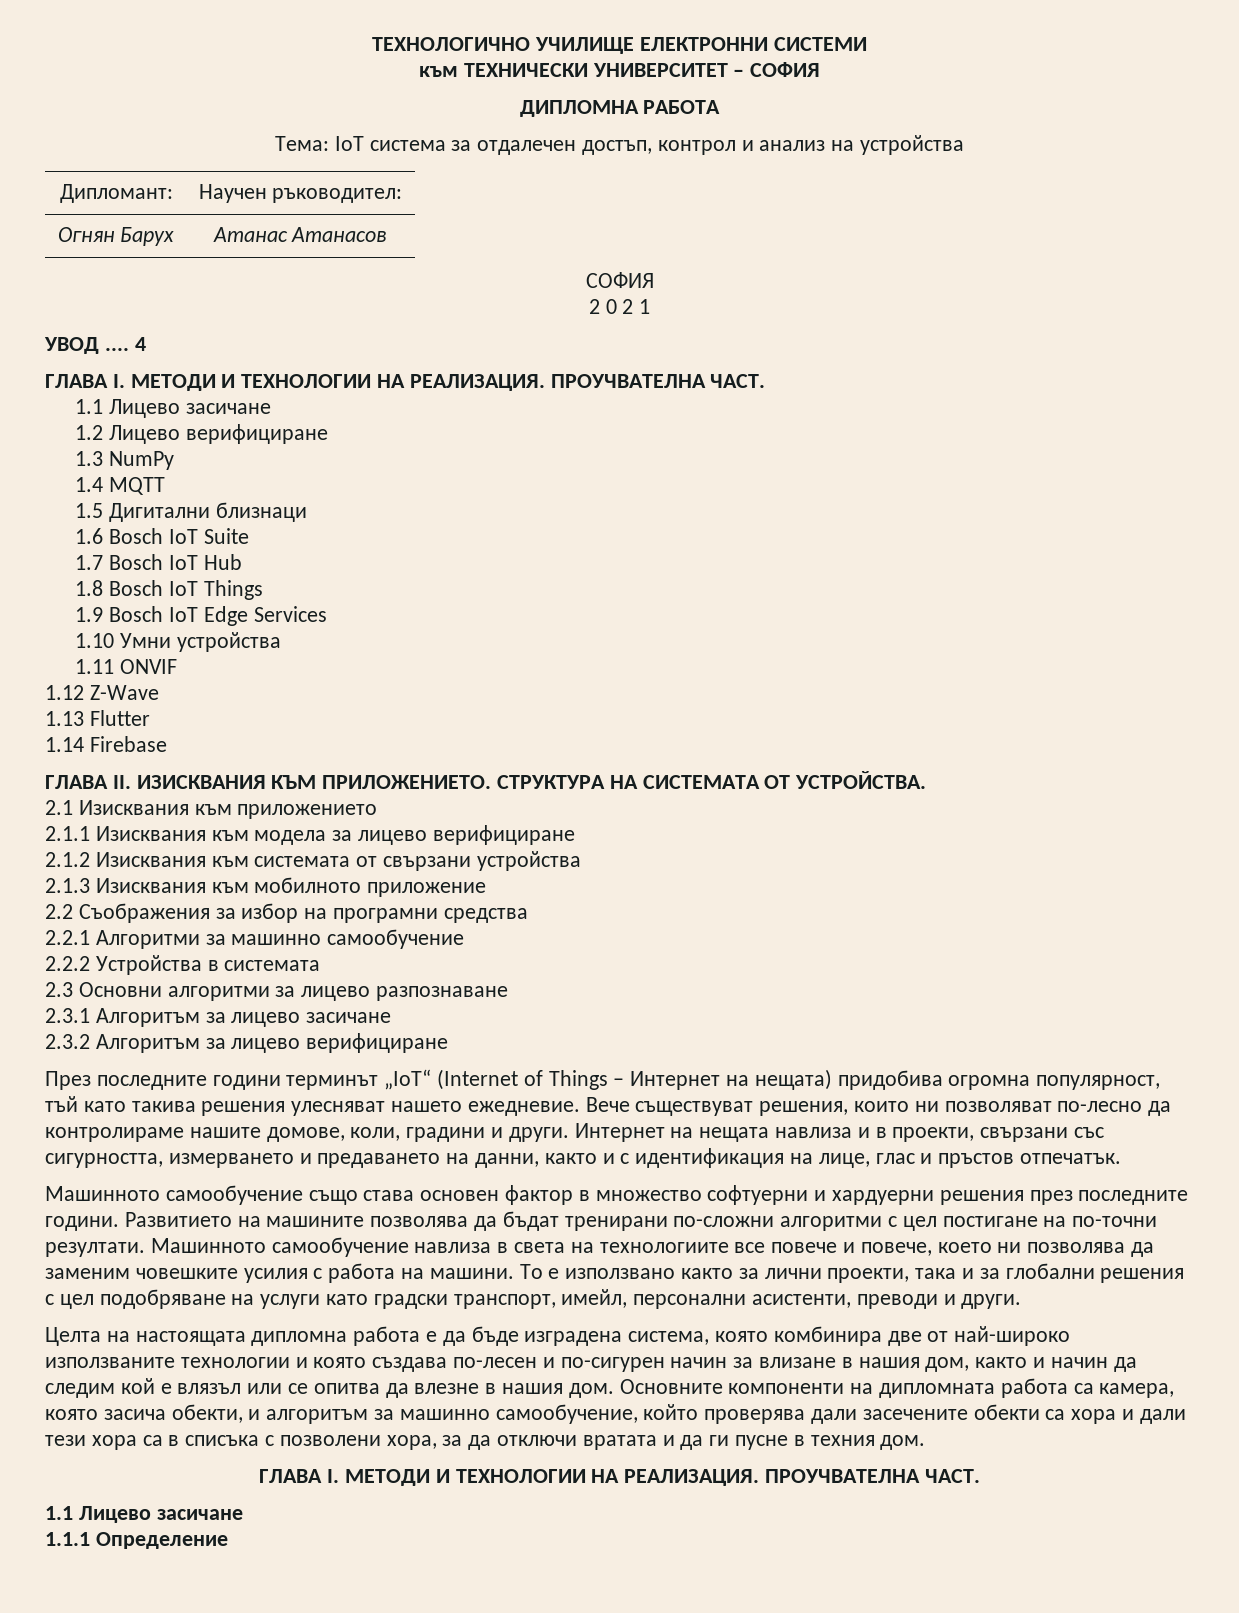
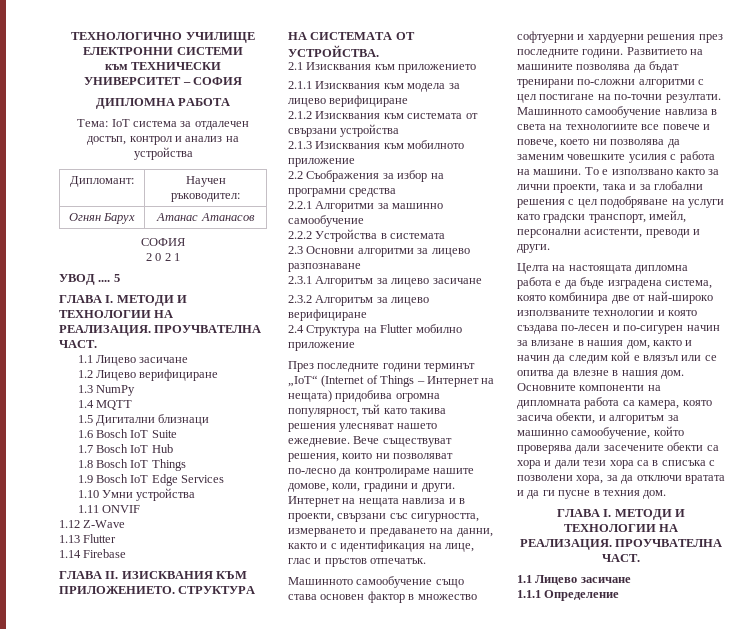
[134,337,146,351] 4 -> [113,274,120,282] 5
(449, 1043) none -> [288,324,462,336] [288,342,355,351] // 2.4 Структура на Flutter мобилно приложение

